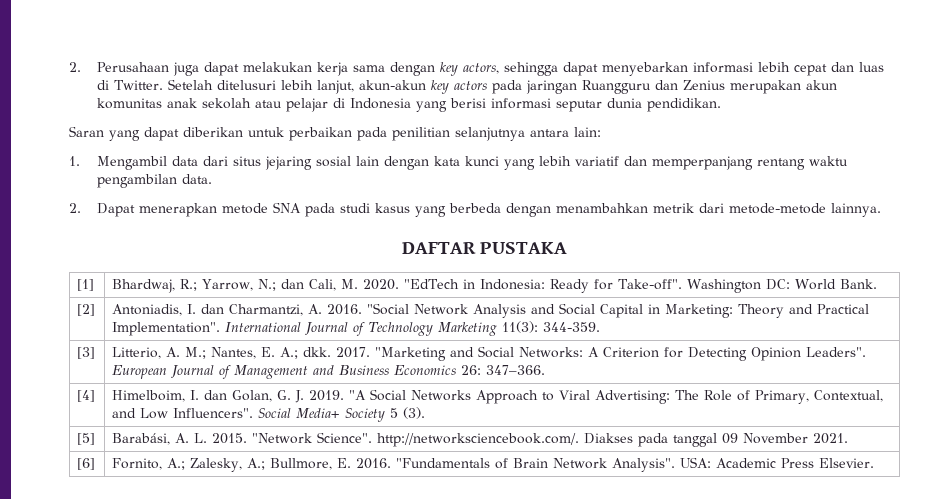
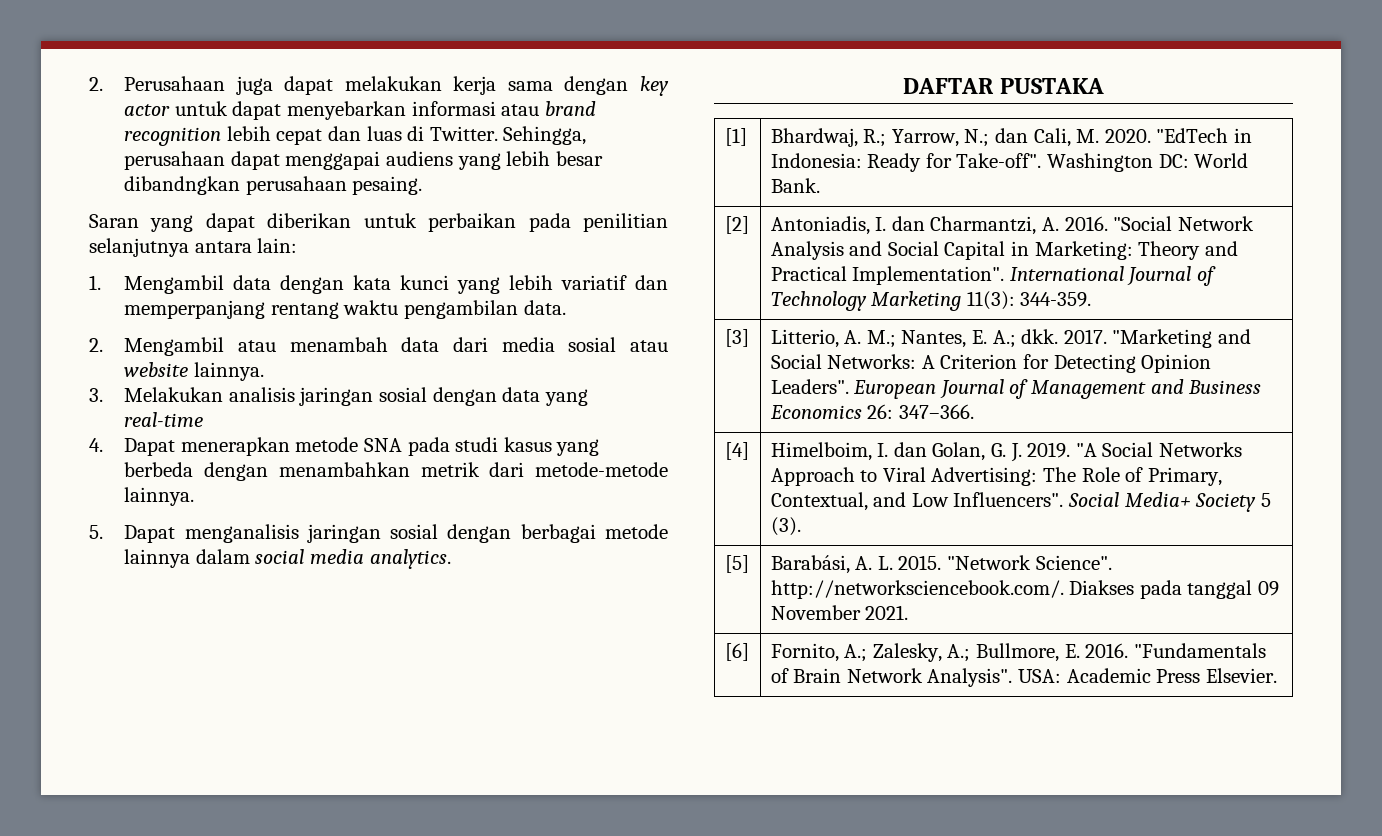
[462,62,558,76] actors, sehingga -> [124,101,228,116] actor untuk
(753, 67) none -> [501,101,596,116] [124,127,222,146] atau brand recognition
[167,79,837,94] [96,98,721,112] Setelah ditelusuri lebih lanjut, akun-akun key actors pada jaringan Ruangguru dan Zenius merupakan akun komunitas anak sekolah atau pelajar di Indonesia yang berisi informasi seputar dunia pendidikan. -> [503,126,587,145] [124,151,603,170] [124,176,423,195] Sehingga, perusahaan dapat menggapai audiens yang lebih besar dibandngkan perusahaan pesaing.
[202,156,379,170] dari situs jejaring sosial lain -> (272, 282) none
(81, 208) none -> [124,337,668,356] [124,362,264,381] [89,387,588,406] [124,412,204,427] [89,438,103,452] Mengambil atau menambah data dari media sosial atau website lainnya. // 3. Melakukan analisis jaringan sosial dengan data yang real-time // 4.
(881, 210) none -> [89,524,668,543] [124,549,451,569] // 5. Dapat menganalisis jaringan sosial dengan berbagai metode lainnya dalam social media analytics.

